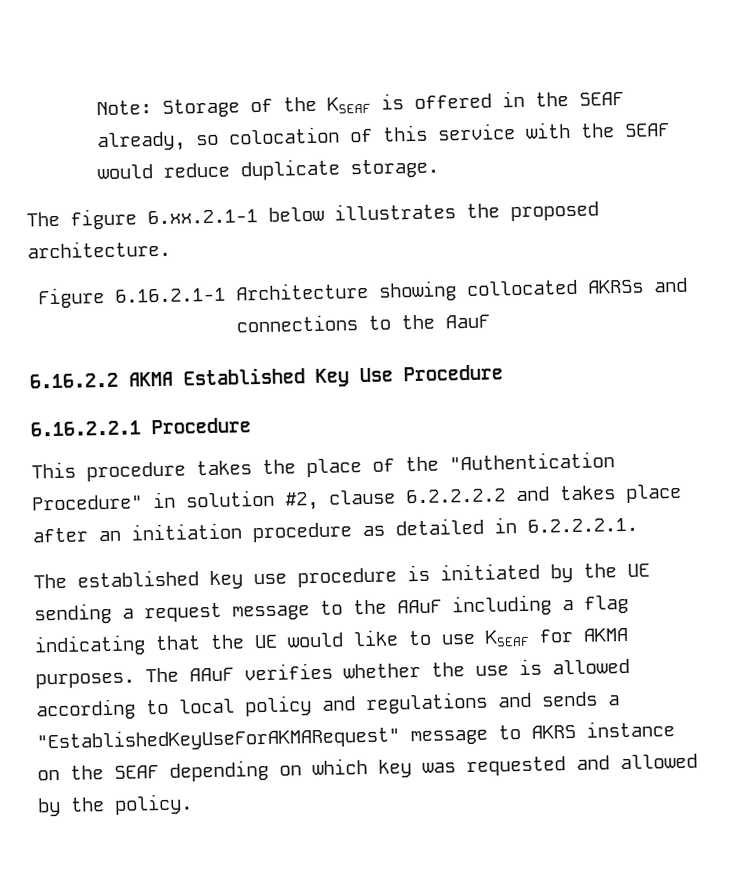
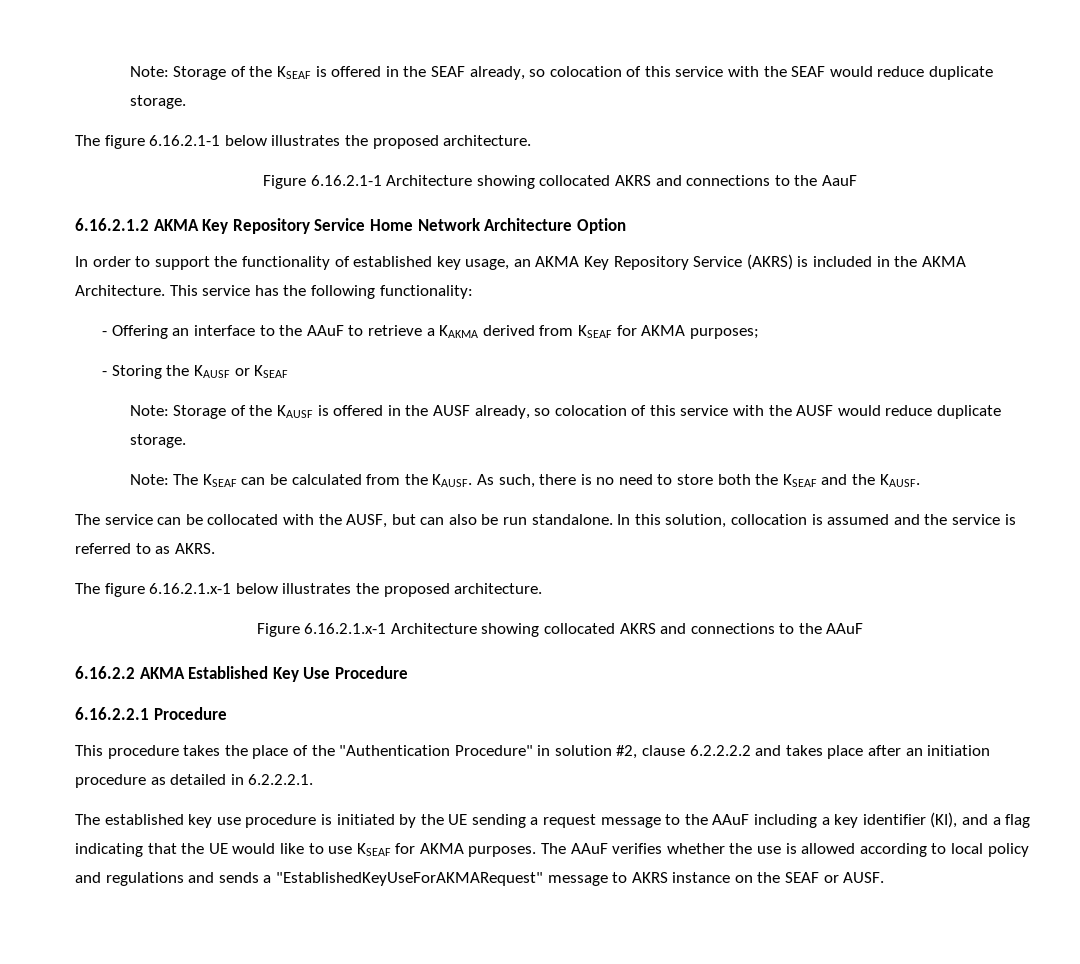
[147,209,258,225] 6.xx.2.1-1 -> [149,135,221,146] 6.16.2.1-1
[587,279,644,294] AKRSs -> [614,175,651,186] AKRS
(490, 321) none -> [75,218,626,234] [75,254,966,270] [75,285,473,299] [102,325,759,339] [102,365,289,379] [129,405,1002,419] [129,434,186,448] [129,474,920,488] [75,514,1016,528] [75,543,215,554] [75,583,543,597] [256,623,864,637] // 6.16.2.1.2 AKMA Key Repository Service Home Network Architecture Option // In order to support the functionality of established key usage, an AKMA Key Repository Service (AKRS) is included in the AKMA Architecture. This service has the following functionality: // - Offering an interface to the AAuF to retrieve a KAKMA derived from KSEAF for AKMA purposes; // - Storing the KAUSF or KSEAF // Note: Storage of the KAUSF is offered in the AUSF already, so colocation of this service with the AUSF would reduce duplicate storage. // Note: The KSEAF can be calculated from the KAUSF. As such, there is no need to store both the KSEAF and the KAUSF. // The service can be collocated with the AUSF, but can also be run standalone. In this solution, collocation is assumed and the service is referred to as AKRS. // The figure 6.16.2.1.x-1 below illustrates the proposed architecture. // Figure 6.16.2.1.x-1 Architecture showing collocated AKRS and connections to the AAuF
(574, 605) none -> [834,812,1001,828] key identifier (KI), and a
[169,753,698,782] [37,793,193,817] depending on which key was requested and allowed by the policy. -> [823,872,885,883] or AUSF.

